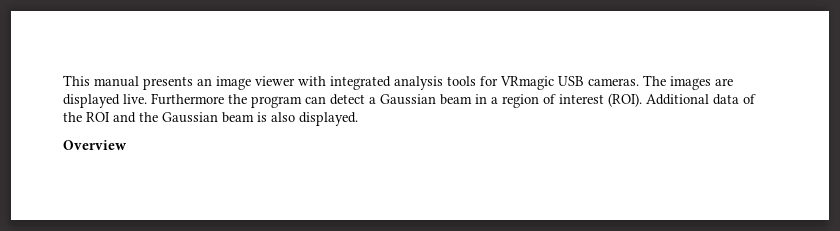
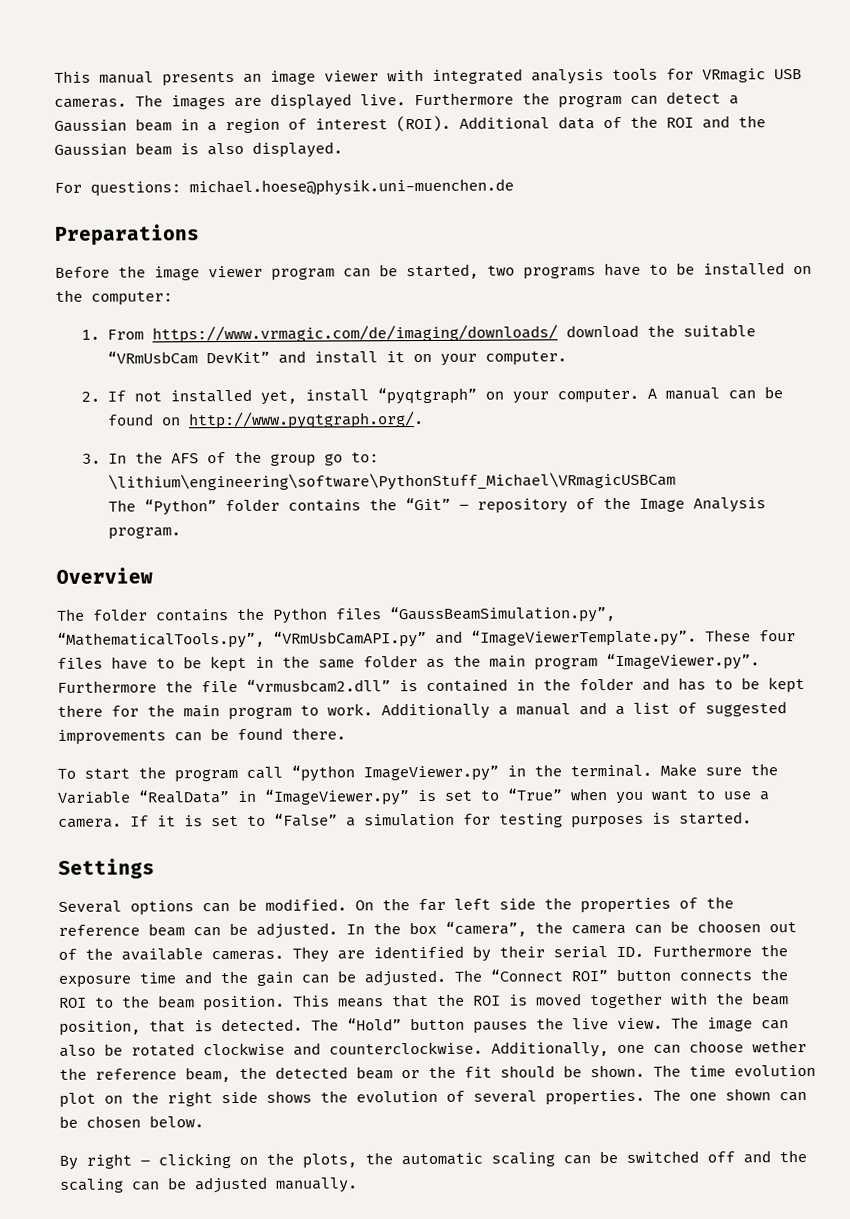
[63,140,127,150] Overview -> [54,178,514,197] [54,224,200,246] [55,262,812,281] [55,289,173,306] [80,324,756,344] [106,350,567,366] [80,386,783,405] [106,411,424,430] [81,450,379,467] [107,471,676,492] [107,496,766,516] [107,526,181,540] [56,567,153,584] [56,606,616,624] [57,629,796,649] [57,653,760,673] [57,677,805,694] [57,701,787,721] [57,727,346,745] [57,763,778,783] [57,788,770,806] [58,811,752,829] [58,858,155,879] [58,896,734,916] [58,920,797,939] [58,944,788,963] [58,968,788,988] [59,992,789,1012] [59,1016,789,1036] [59,1040,807,1058] [59,1064,816,1083] [59,1088,807,1108] [59,1115,204,1128] [59,1150,807,1170] [59,1176,358,1194] For questions: michael.hoese@physik.uni-muenchen.de // Preparations // Before the image viewer program can be started, two programs have to be installed on the computer: // 1. From https://www.vrmagic.com/de/imaging/downloads/ download the suitable “VRmUsbCam DevKit” and install it on your computer. // 2. If not installed yet, install “pyqtgraph” on your computer. A manual can be found on http://www.pyqtgraph.org/. // 3. In the AFS of the group go to: \lithium\engineering\software\PythonStuff_Michael\VRmagicUSBCam // The “Python” folder contains the “Git” – repository of the Image Analysis program. // Overview // The folder contains the Python files “GaussBeamSimulation.py”, “MathematicalTools.py”, “VRmUsbCamAPI.py” and “ImageViewerTemplate.py”. These four files have to be kept in the same folder as the main program “ImageViewer.py”. Furthermore the file “vrmusbcam2.dll” is contained in the folder and has to be kept there for the main program to work. Additionally a manual and a list of suggested improvements can be found there. // To start the program call “python ImageViewer.py” in the terminal. Make sure the Variable “RealData” in “ImageViewer.py” is set to “True” when you want to use a camera. If it is set to “False” a simulation for testing purposes is started. // Settings // Several options can be modified. On the far left side the properties of the reference beam can be adjusted. In the box “camera”, the camera can be choosen out of the available cameras. They are identified by their serial ID. Furthermore the exposure time and the gain can be adjusted. The “Connect ROI” button connects the ROI to the beam position. This means that the ROI is moved together with the beam position, that is detected. The “Hold” button pauses the live view. The image can also be rotated clockwise and counterclockwise. Additionally, one can choose wether the reference beam, the detected beam or the fit should be shown. The time evolution plot on the right side shows the evolution of several properties. The one shown can be chosen below. // By right – clicking on the plots, the automatic scaling can be switched off and the scaling can be adjusted manually.

